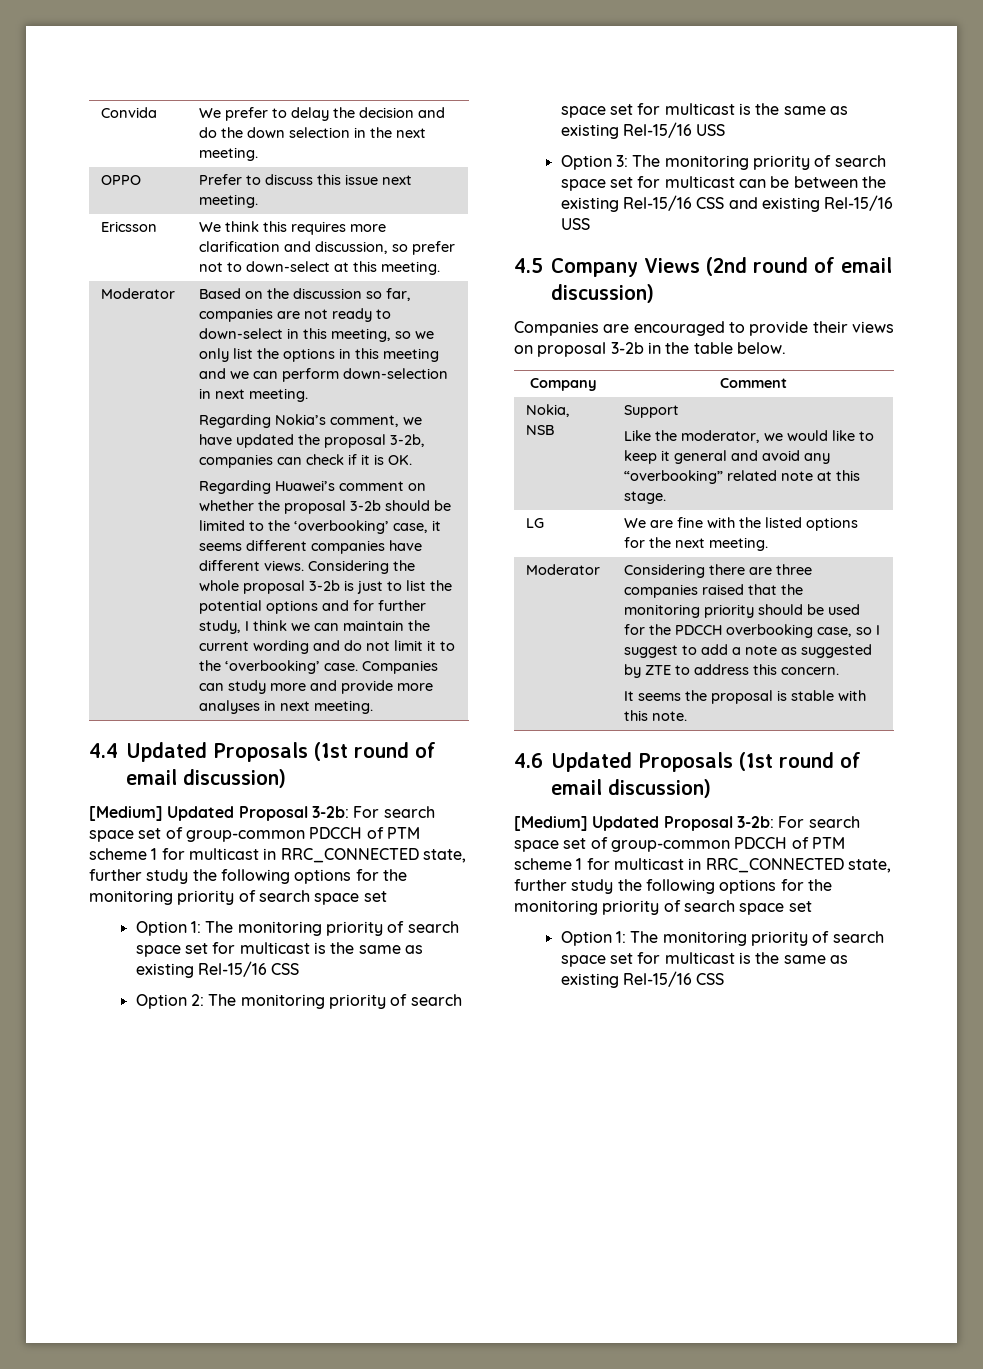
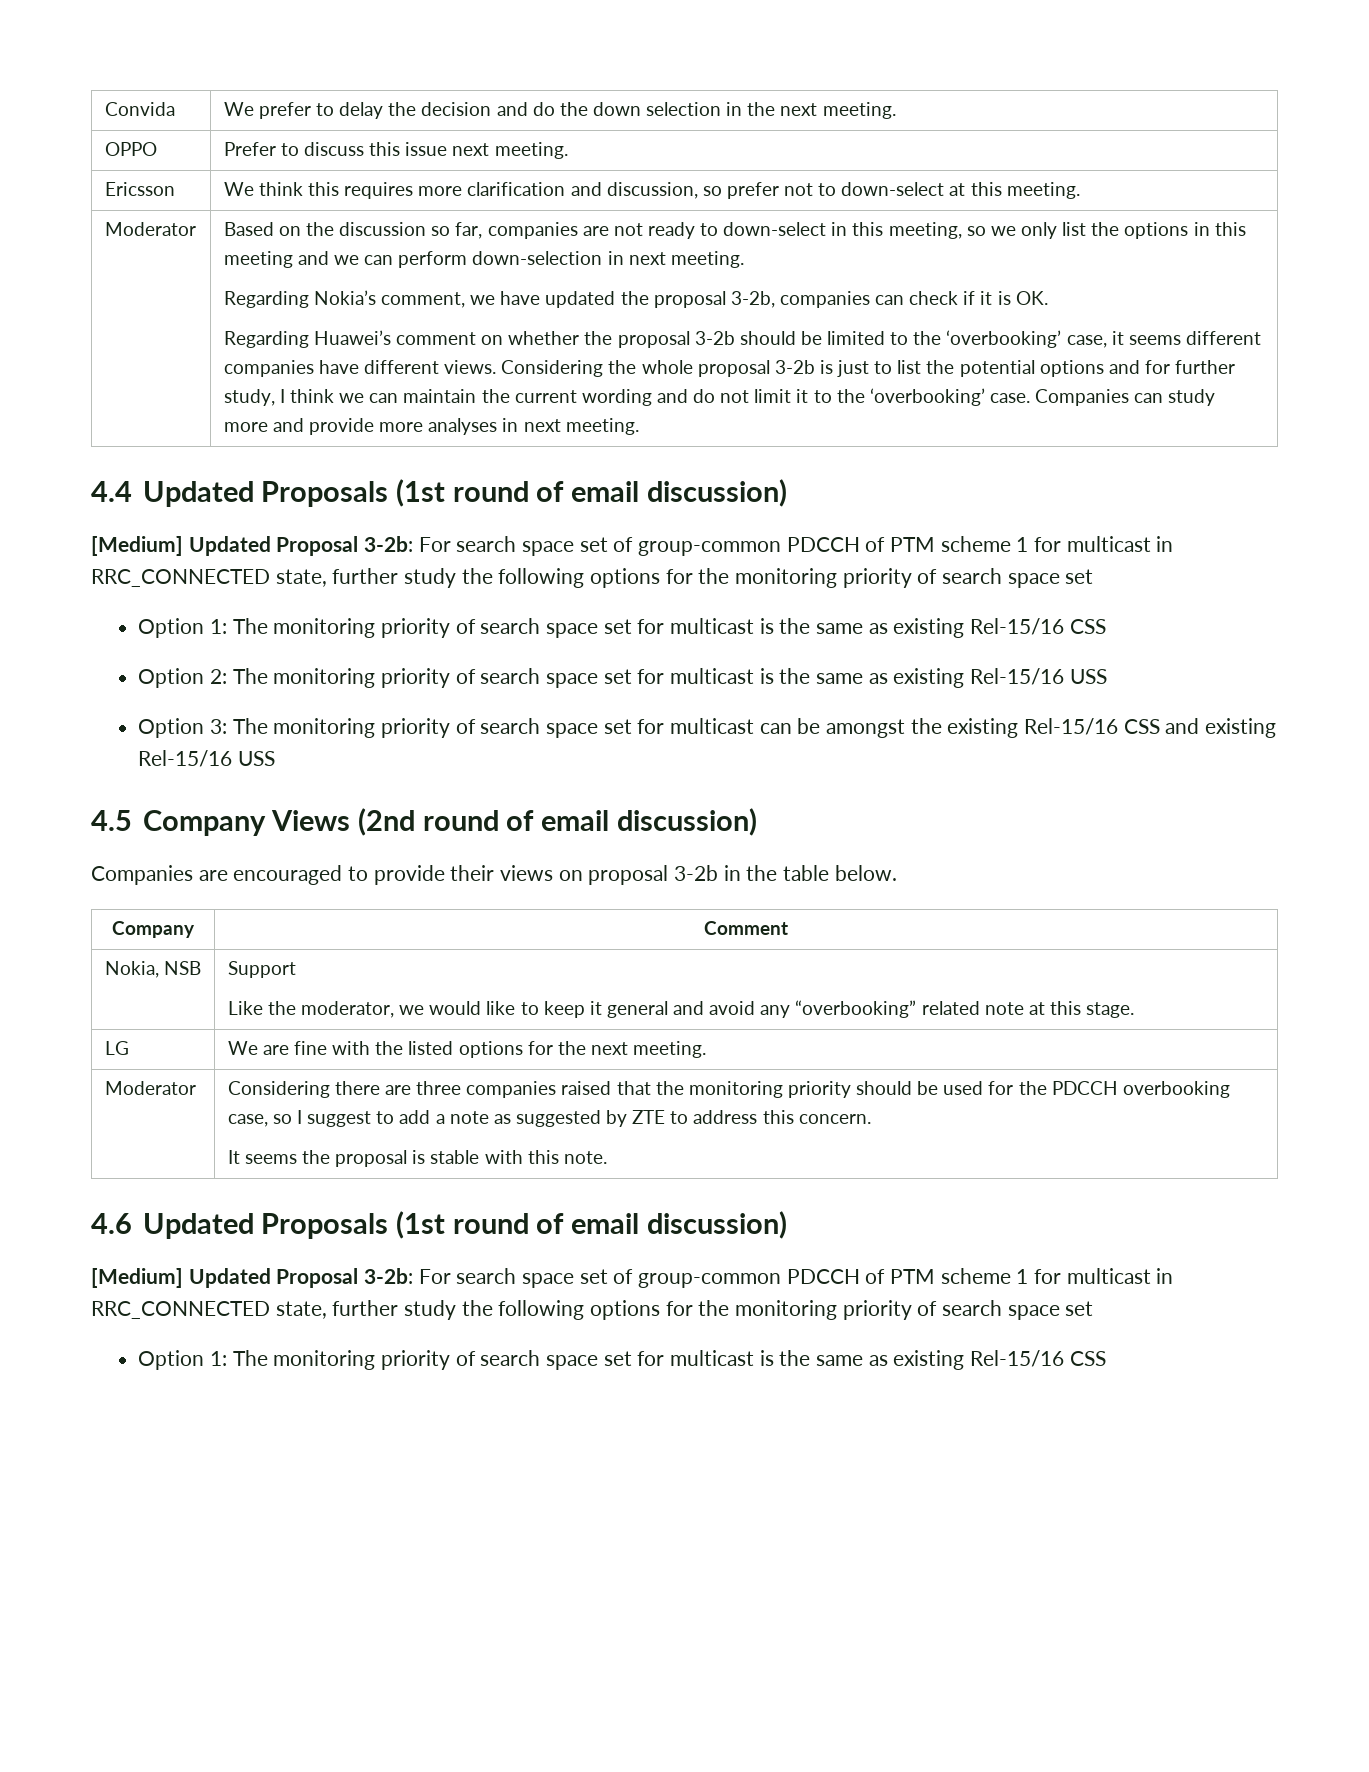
[793,176,858,188] between -> [825,719,905,738] amongst

